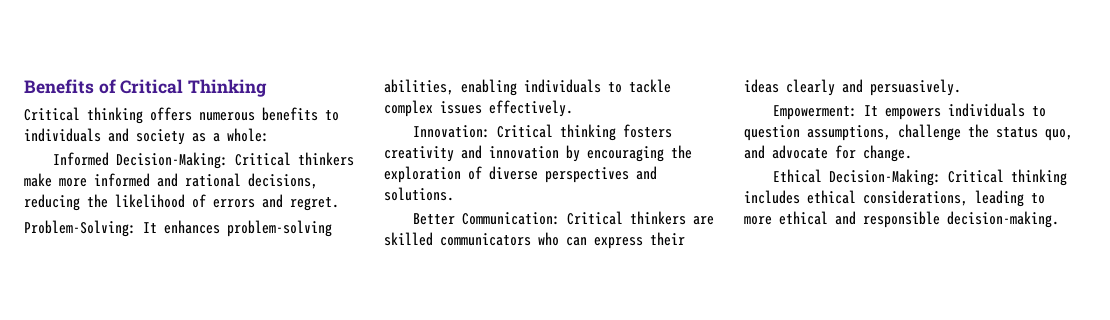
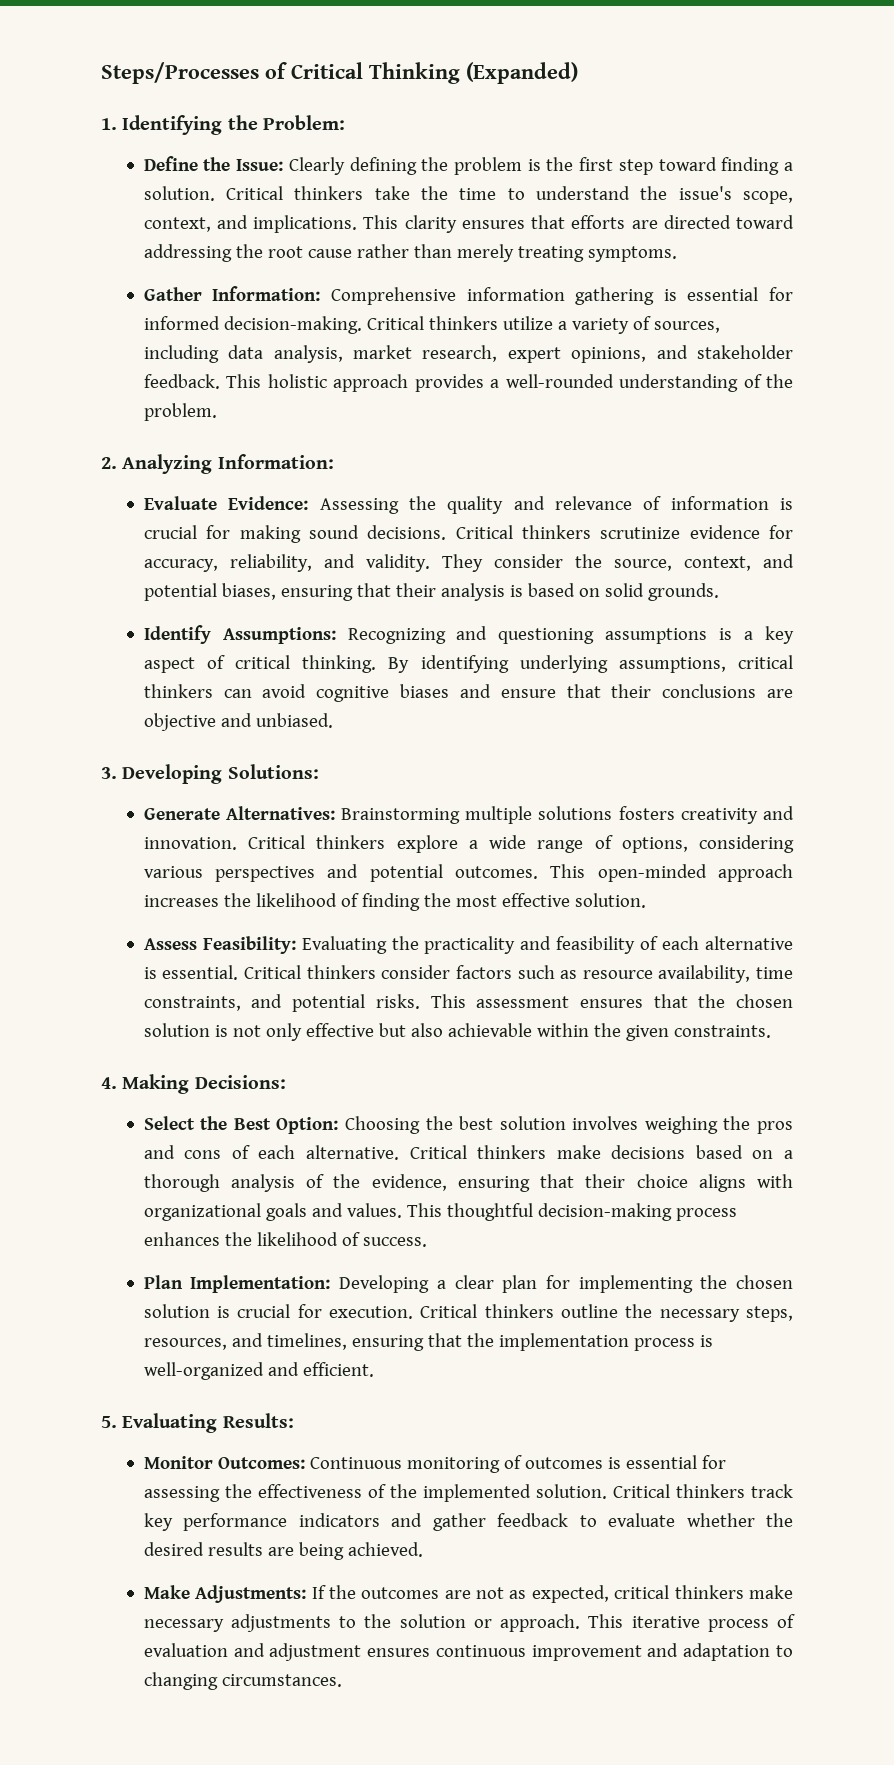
[24,79,94,94] Benefits -> [101,62,259,84] Steps/Processes
[24,107,339,124] [24,128,269,145] [53,152,355,169] [24,173,318,189] [24,194,339,211] [24,220,332,237] [384,79,671,96] [384,100,573,117] [413,124,673,141] [384,145,692,162] [384,166,657,183] [384,187,454,201] [413,211,715,225] [384,232,685,249] [744,79,961,96] [773,103,1047,120] [744,124,1073,141] [744,145,912,162] [773,169,1068,186] [744,190,1045,207] [744,211,1059,228] // Critical thinking offers numerous benefits to individuals and society as a whole: // Informed Decision-Making: Critical thinkers make more informed and rational decisions, reducing the likelihood of errors and regret. // Problem-Solving: It enhances problem-solving abilities, enabling individuals to tackle complex issues effectively. // Innovation: Critical thinking fosters creativity and innovation by encouraging the exploration of diverse perspectives and solutions. // Better Communication: Critical thinkers are skilled communicators who can express their ideas clearly and persuasively. // Empowerment: It empowers individuals to question assumptions, challenge the status quo, and advocate for change. // Ethical Decision-Making: Critical thinking includes ethical considerations, leading to more ethical and responsible decision-making. -> [466,62,578,84] [101,115,346,135] [143,156,793,175] [143,186,793,204] [143,215,795,233] [143,244,677,262] [143,286,793,305] [143,316,720,334] [143,345,793,363] [143,374,794,392] [143,403,217,421] [101,454,334,474] [143,496,793,514] [143,525,793,543] [143,554,794,572] [143,583,719,601] [143,625,795,644] [143,655,793,673] [143,684,793,702] [143,713,333,731] [101,764,319,784] [143,806,794,824] [143,835,794,853] [143,864,793,882] [143,893,646,911] [143,936,793,954] [143,965,793,983] [143,994,793,1012] [143,1023,771,1041] [101,1074,286,1094] [143,1116,794,1134] [143,1145,794,1160] [143,1174,794,1192] [143,1203,737,1221] [143,1232,427,1247] [143,1275,793,1293] [143,1304,793,1322] [143,1333,713,1351] [143,1362,374,1380] [101,1413,294,1433] [143,1455,726,1473] [143,1484,793,1502] [143,1513,794,1531] [143,1542,423,1560] [143,1585,793,1603] [143,1614,796,1632] [143,1643,794,1661] [143,1672,342,1690] (Expanded) // 1. Identifying the Problem: // Define the Issue: Clearly defining the problem is the first step toward finding a solution. Critical thinkers take the time to understand the issue's scope, context, and implications. This clarity ensures that efforts are directed toward addressing the root cause rather than merely treating symptoms. // Gather Information: Comprehensive information gathering is essential for informed decision-making. Critical thinkers utilize a variety of sources, including data analysis, market research, expert opinions, and stakeholder feedback. This holistic approach provides a well-rounded understanding of the problem. // 2. Analyzing Information: // Evaluate Evidence: Assessing the quality and relevance of information is crucial for making sound decisions. Critical thinkers scrutinize evidence for accuracy, reliability, and validity. They consider the source, context, and potential biases, ensuring that their analysis is based on solid grounds. // Identify Assumptions: Recognizing and questioning assumptions is a key aspect of critical thinking. By identifying underlying assumptions, critical thinkers can avoid cognitive biases and ensure that their conclusions are objective and unbiased. // 3. Developing Solutions: // Generate Alternatives: Brainstorming multiple solutions fosters creativity and innovation. Critical thinkers explore a wide range of options, considering various perspectives and potential outcomes. This open-minded approach increases the likelihood of finding the most effective solution. // Assess Feasibility: Evaluating the practicality and feasibility of each alternative is essential. Critical thinkers consider factors such as resource availability, time constraints, and potential risks. This assessment ensures that the chosen solution is not only effective but also achievable within the given constraints. // 4. Making Decisions: // Select the Best Option: Choosing the best solution involves weighing the pros and cons of each alternative. Critical thinkers make decisions based on a thorough analysis of the evidence, ensuring that their choice aligns with organizational goals and values. This thoughtful decision-making process enhances the likelihood of success. // Plan Implementation: Developing a clear plan for implementing the chosen solution is crucial for execution. Critical thinkers outline the necessary steps, resources, and timelines, ensuring that the implementation process is well-organized and efficient. // 5. Evaluating Results: // Monitor Outcomes: Continuous monitoring of outcomes is essential for assessing the effectiveness of the implemented solution. Critical thinkers track key performance indicators and gather feedback to evaluate whether the desired results are being achieved. // Make Adjustments: If the outcomes are not as expected, critical thinkers make necessary adjustments to the solution or approach. This iterative process of evaluation and adjustment ensures continuous improvement and adaptation to changing circumstances.

